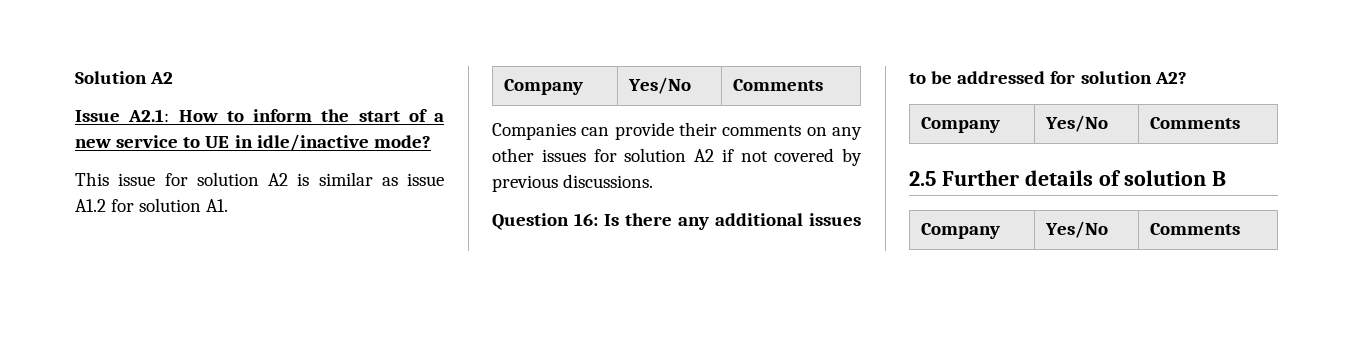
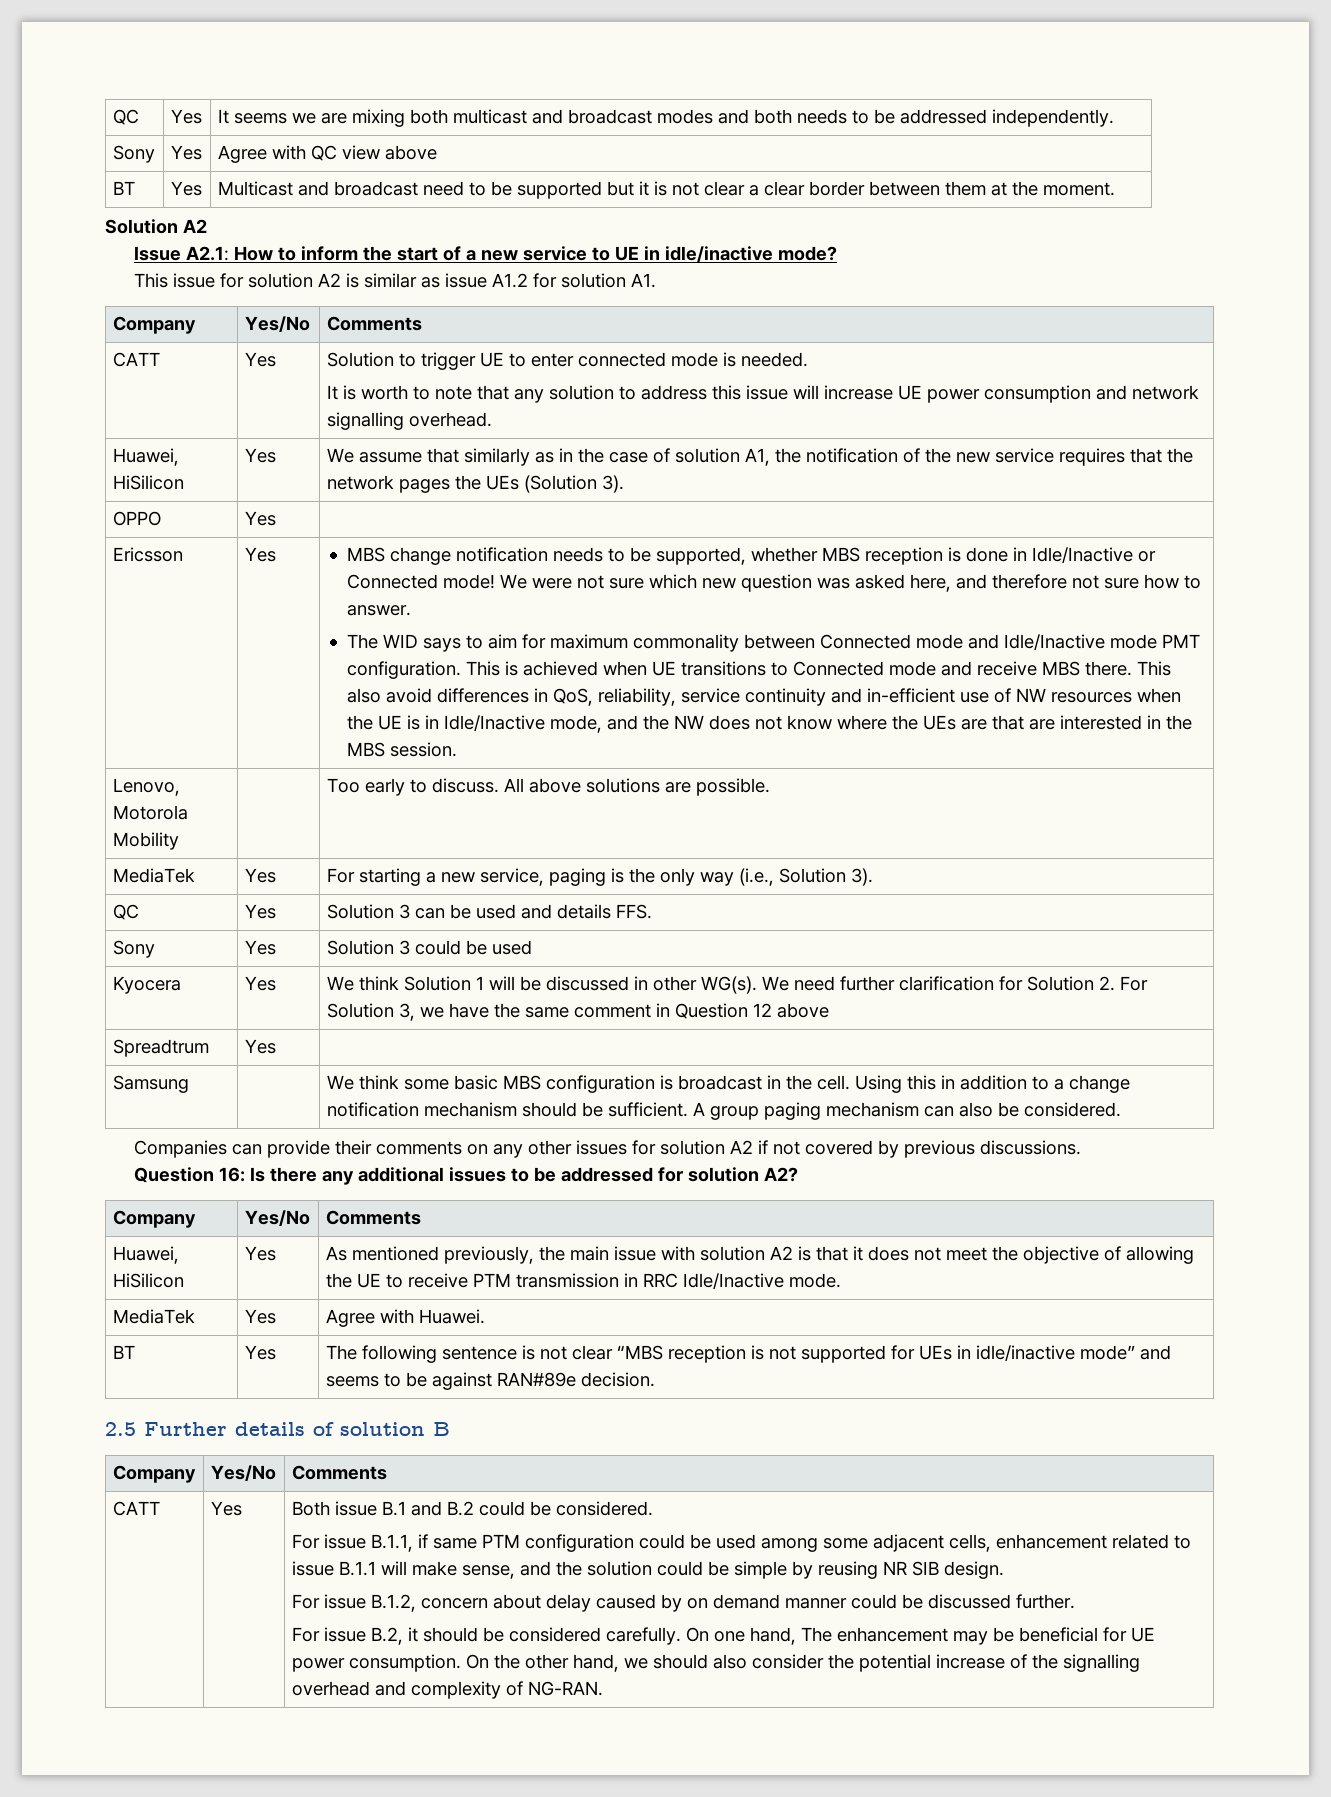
(75, 77) none -> [112,109,139,125] [170,109,202,124] [217,109,1114,127] [112,145,155,163] [170,145,202,160] [217,145,437,163] [112,181,135,195] [170,181,202,196] [217,181,1115,199] QC | Yes | It seems we are mixing both multicast and broadcast modes and both needs to be addressed independently. // Sony | Yes | Agree with QC view above // BT | Yes | Multicast and broadcast need to be supported but it is not clear a clear border between them at the moment. //
(823, 85) none -> [112,352,160,367] [244,352,276,367] [326,352,808,370] [326,385,1199,403] [326,412,492,430] [112,448,179,466] [112,475,184,490] [244,448,276,463] [326,448,1193,466] [326,475,624,493] [112,511,161,526] [244,511,276,526] [112,547,183,562] [244,547,276,562] [346,547,1156,565] [346,574,1201,592] [346,605,411,616] [346,634,1200,652] [346,661,1171,679] [346,688,1181,706] [346,715,1192,733] [346,742,457,757] [112,778,180,796] [112,805,188,820] [112,832,179,850] [326,778,770,796] [112,868,195,883] [244,868,276,883] [326,868,873,886] [112,904,139,920] [244,904,276,919] [326,904,652,919] [112,940,155,958] [244,940,276,955] [326,940,532,955] [112,976,181,994] [244,976,276,991] [326,976,1148,994] [326,1003,829,1021] [112,1039,209,1057] [244,1039,276,1054] [112,1075,189,1093] [326,1075,1130,1093] [326,1102,1121,1120] // CATT | Yes | Solution to trigger UE to enter connected mode is needed. // It is worth to note that any solution to address this issue will increase UE power consumption and network signalling overhead. // Huawei, HiSilicon | Yes | We assume that similarly as in the case of solution A1, the notification of the new service requires that the network pages the UEs (Solution 3). // OPPO | Yes | // Ericsson | Yes | MBS change notification needs to be supported, whether MBS reception is done in Idle/Inactive or Connected mode! We were not sure which new question was asked here, and therefore not sure how to answer. // The WID says to aim for maximum commonality between Connected mode and Idle/Inactive mode PMT configuration. This is achieved when UE transitions to Connected mode and receive MBS there. This also avoid differences in QoS, reliability, service continuity and in-efficient use of NW resources when the UE is in Idle/Inactive mode, and the NW does not know where the UEs are that are interested in the MBS session. // Lenovo, Motorola Mobility | | Too early to discuss. All above solutions are possible. // MediaTek | Yes | For starting a new service, paging is the only way (i.e., Solution 3). // QC | Yes | Solution 3 can be used and details FFS. // Sony | Yes | Solution 3 could be used // Kyocera | Yes | We think Solution 1 will be discussed in other WG(s). We need further clarification for Solution 2. For Solution 3, we have the same comment in Question 12 above // Spreadtrum | Yes | // Samsung | | We think some basic MBS configuration is broadcast in the cell. Using this in addition to a change notification mechanism should be sufficient. A group paging mechanism can also be considered.
(1240, 123) none -> [112,1246,179,1264] [112,1273,184,1288] [244,1246,276,1261] [325,1246,1194,1264] [325,1273,841,1289] [112,1309,195,1324] [244,1309,276,1324] [325,1309,485,1327] [112,1345,135,1359] [244,1345,276,1360] [325,1345,1171,1363] [325,1372,655,1390] // Huawei, HiSilicon | Yes | As mentioned previously, the main issue with solution A2 is that it does not meet the objective of allowing the UE to receive PTM transmission in RRC Idle/Inactive mode. // MediaTek | Yes | Agree with Huawei. // BT | Yes | The following sentence is not clear “MBS reception is not supported for UEs in idle/inactive mode” and seems to be against RAN#89e decision.
(1240, 229) none -> [112,1501,160,1516] [210,1501,242,1516] [291,1501,653,1516] [291,1534,1191,1552] [291,1561,1004,1579] [291,1594,1075,1612] [291,1627,1155,1645] [291,1654,1140,1672] [291,1681,603,1699] // CATT | Yes | Both issue B.1 and B.2 could be considered. // For issue B.1.1, if same PTM configuration could be used among some adjacent cells, enhancement related to issue B.1.1 will make sense, and the solution could be simple by reusing NR SIB design. // For issue B.1.2, concern about delay caused by on demand manner could be discussed further. // For issue B.2, it should be considered carefully. On one hand, The enhancement may be beneficial for UE power consumption. On the other hand, we should also consider the potential increase of the signalling overhead and complexity of NG-RAN.

